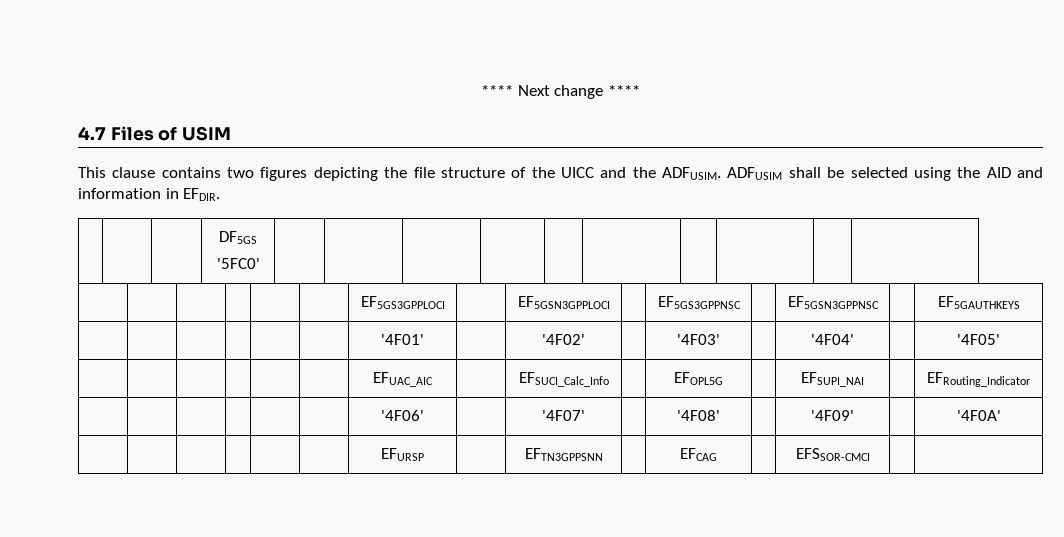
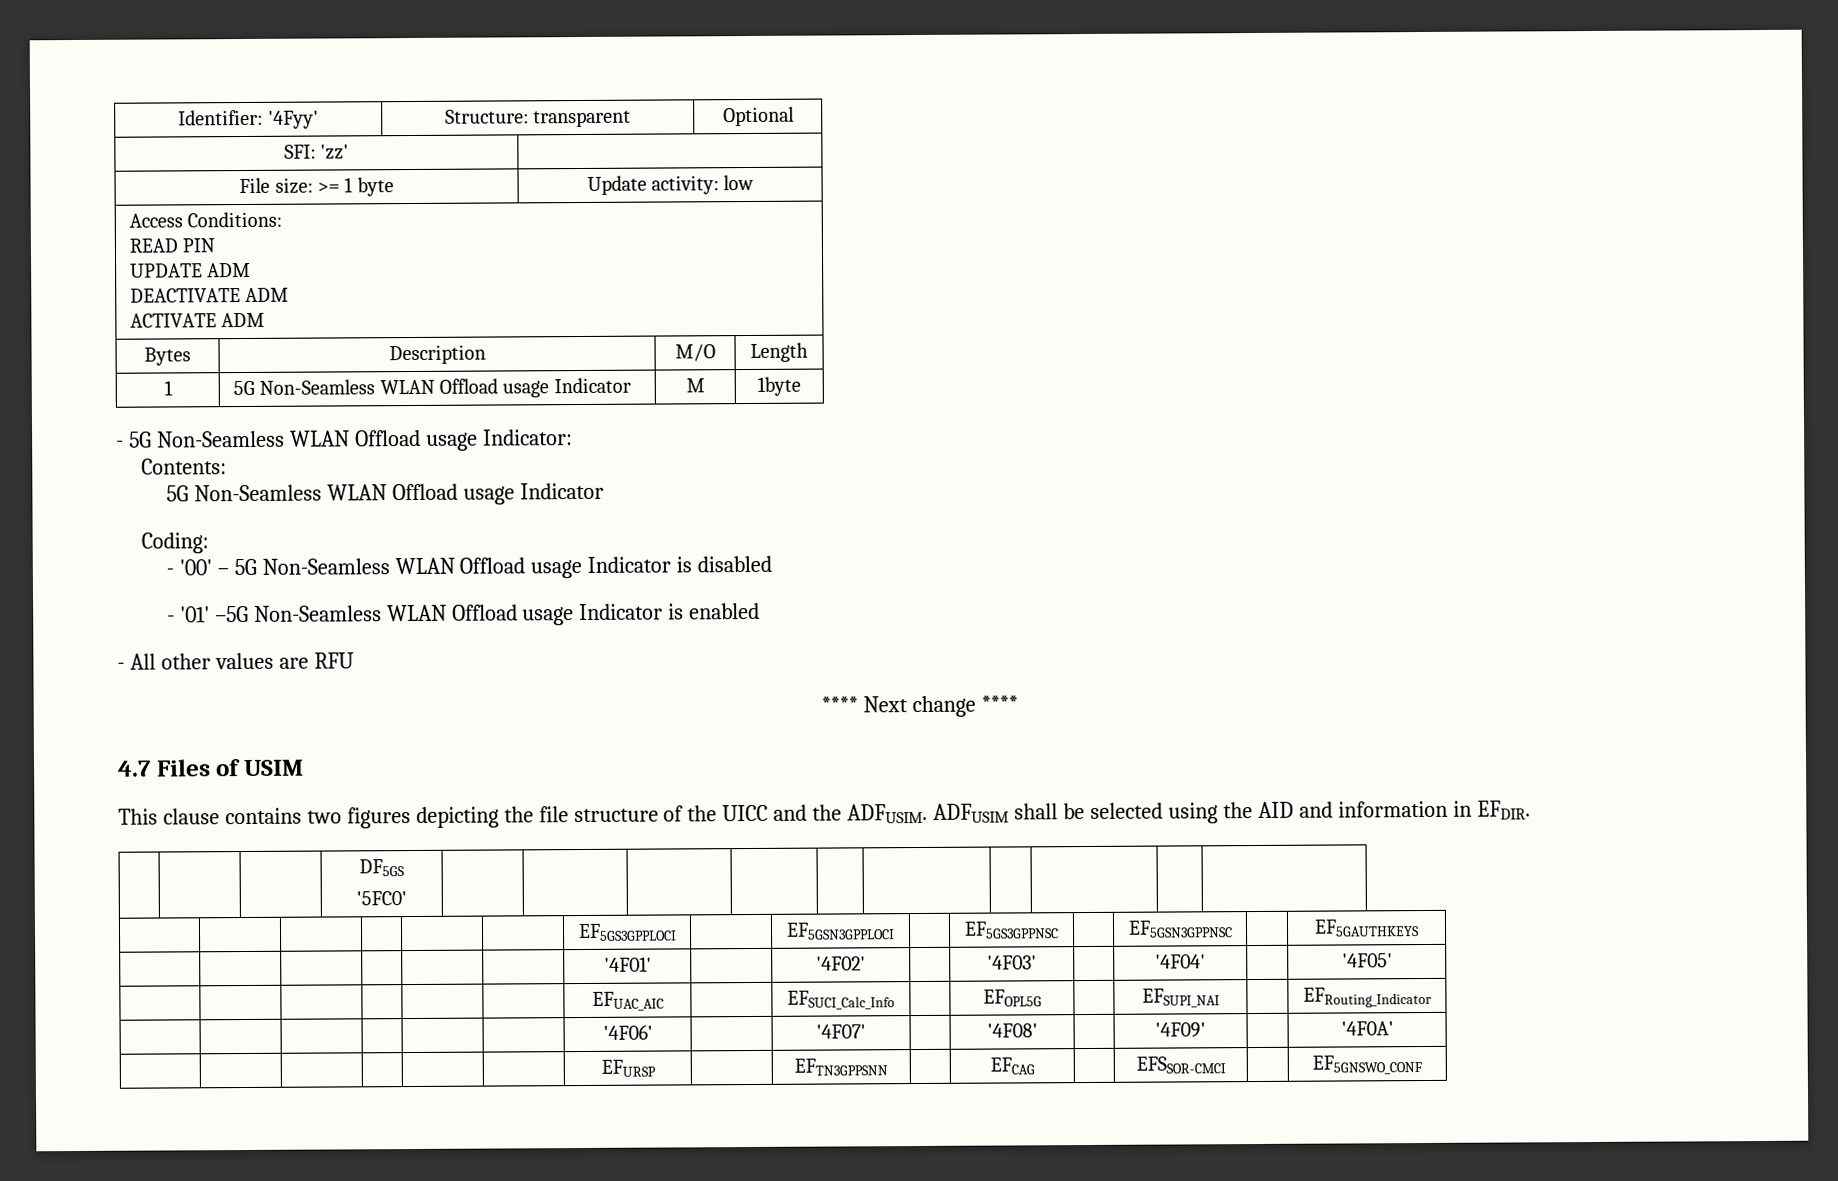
(481, 90) none -> [178,109,319,129] [444,109,632,128] [722,106,795,127] [283,144,350,160] [239,177,394,197] [586,174,755,195] [128,211,283,228] [128,238,216,253] [129,262,252,278] [129,287,290,303] [129,312,266,328] [144,347,191,366] [388,344,486,365] [674,344,716,362] [750,342,808,362] [163,380,173,396] [232,377,631,398] [685,378,705,393] [757,376,801,396] [116,429,573,451] [140,458,227,475] [165,482,604,505] [140,532,209,554] [165,555,773,579] [166,602,761,626] [117,652,354,670] Identifier: '4Fyy' | Structure: transparent | Optional // SFI: 'zz' | // File size: >= 1 byte | Update activity: low // Access Conditions: // READ PIN // UPDATE ADM // DEACTIVATE ADM // ACTIVATE ADM // Bytes | Description | M/O | Length // 1 | 5G Non-Seamless WLAN Offload usage Indicator | M | 1byte // - 5G Non-Seamless WLAN Offload usage Indicator: // Contents: // 5G Non-Seamless WLAN Offload usage Indicator // Coding: // - '00' – 5G Non-Seamless WLAN Offload usage Indicator is disabled // - '01' –5G Non-Seamless WLAN Offload usage Indicator is enabled // - All other values are RFU //
(870, 454) none -> [1312,1055,1422,1075] EF5GNSWO_CONF

